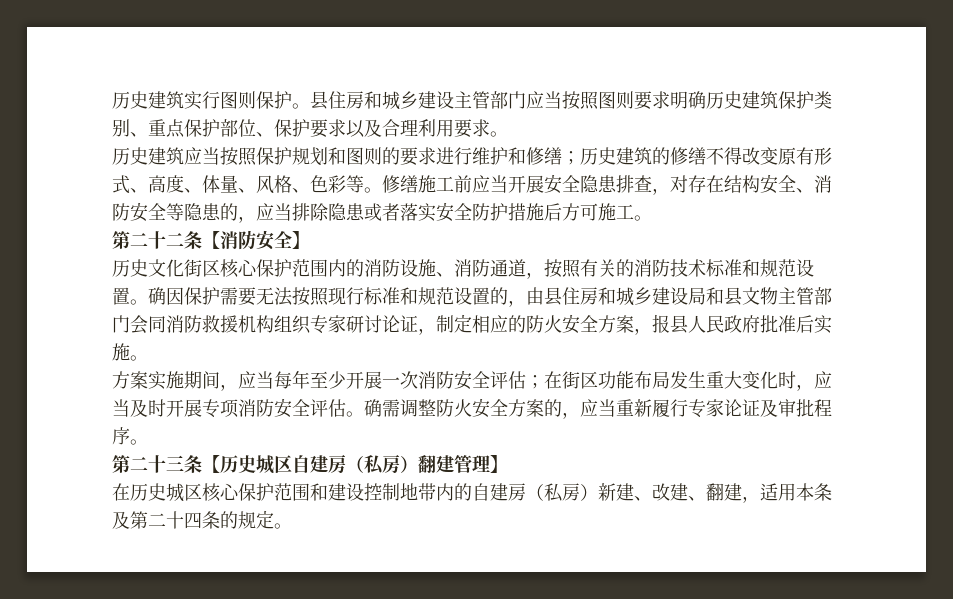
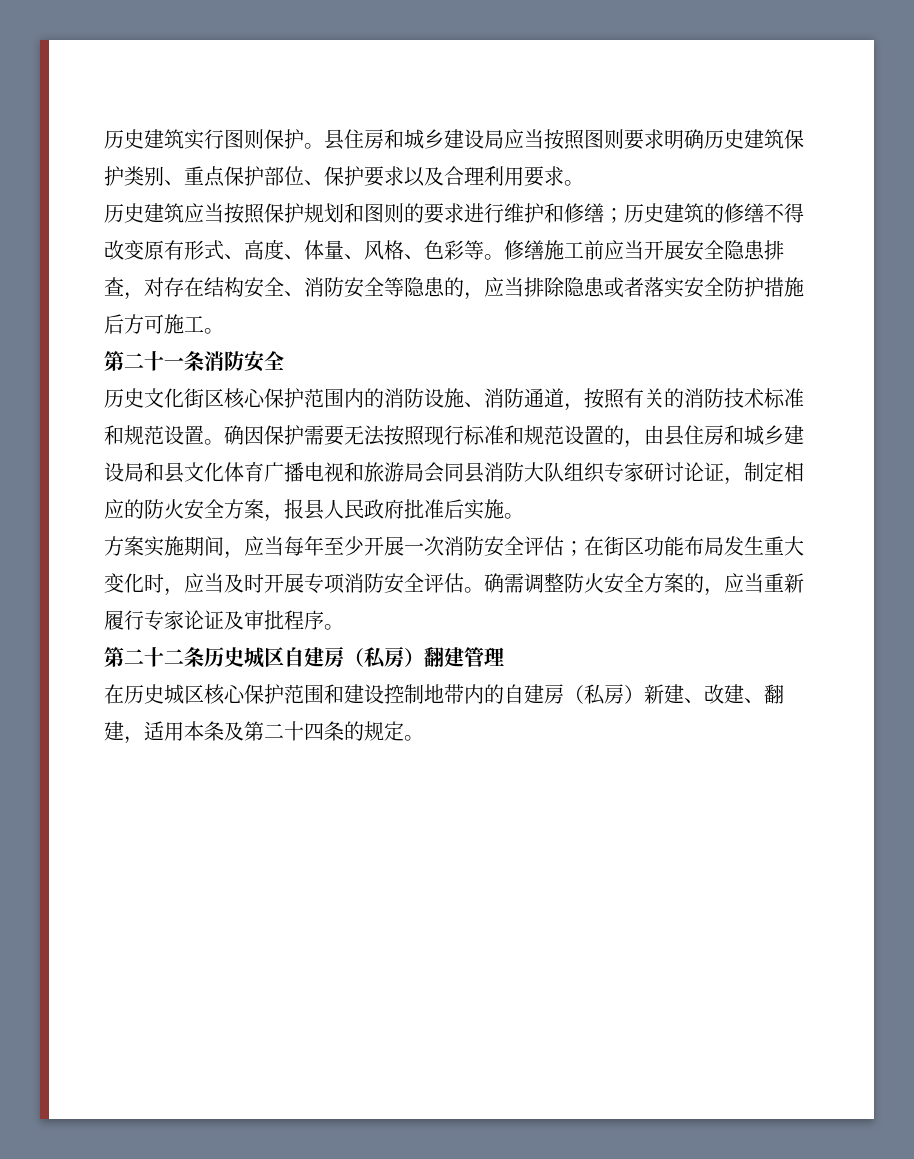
[454,91,526,109] 主管部门 -> [484,130,504,149] 局
[166,230,310,250] 二条【消防安全】 -> [164,351,284,372] 一条消防安全
[760,287,832,305] [112,315,274,334] 物主管部门会同消防救援机构 -> [204,462,564,483] 化体育广播电视和旅游局会同县消防大队
[166,455,220,473] 三条【 -> [164,647,204,667] 二条
[490,455,508,473] 】 -> (504, 656) none

